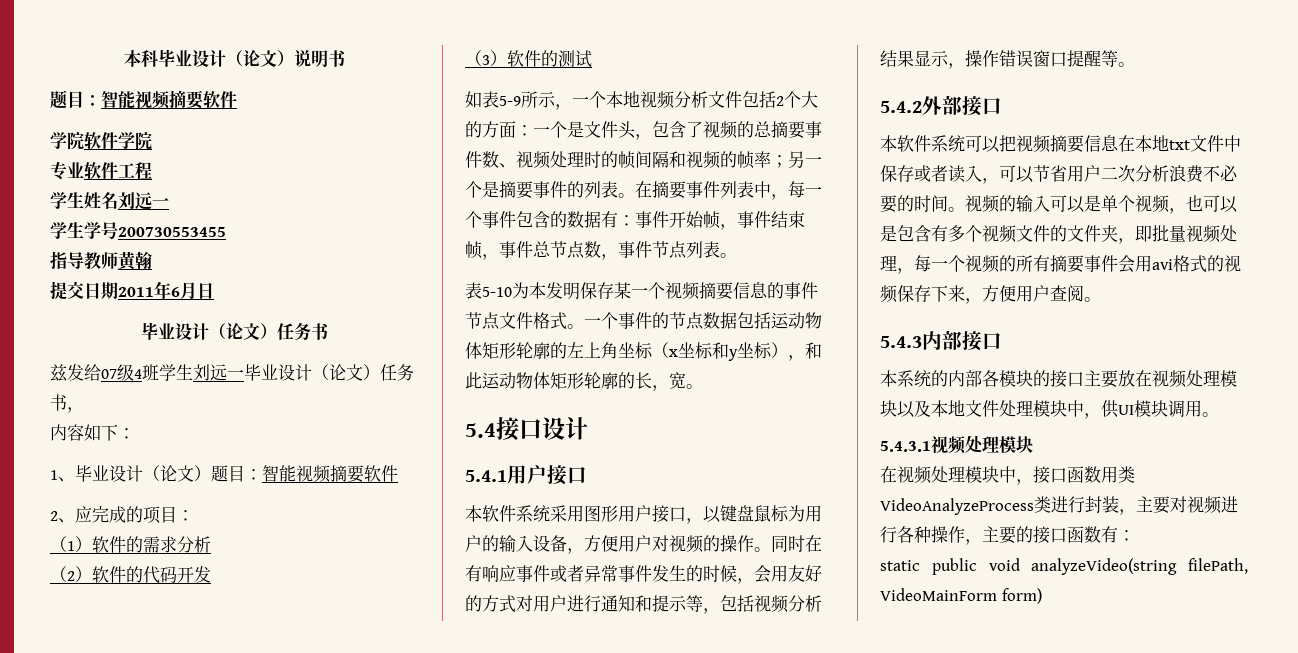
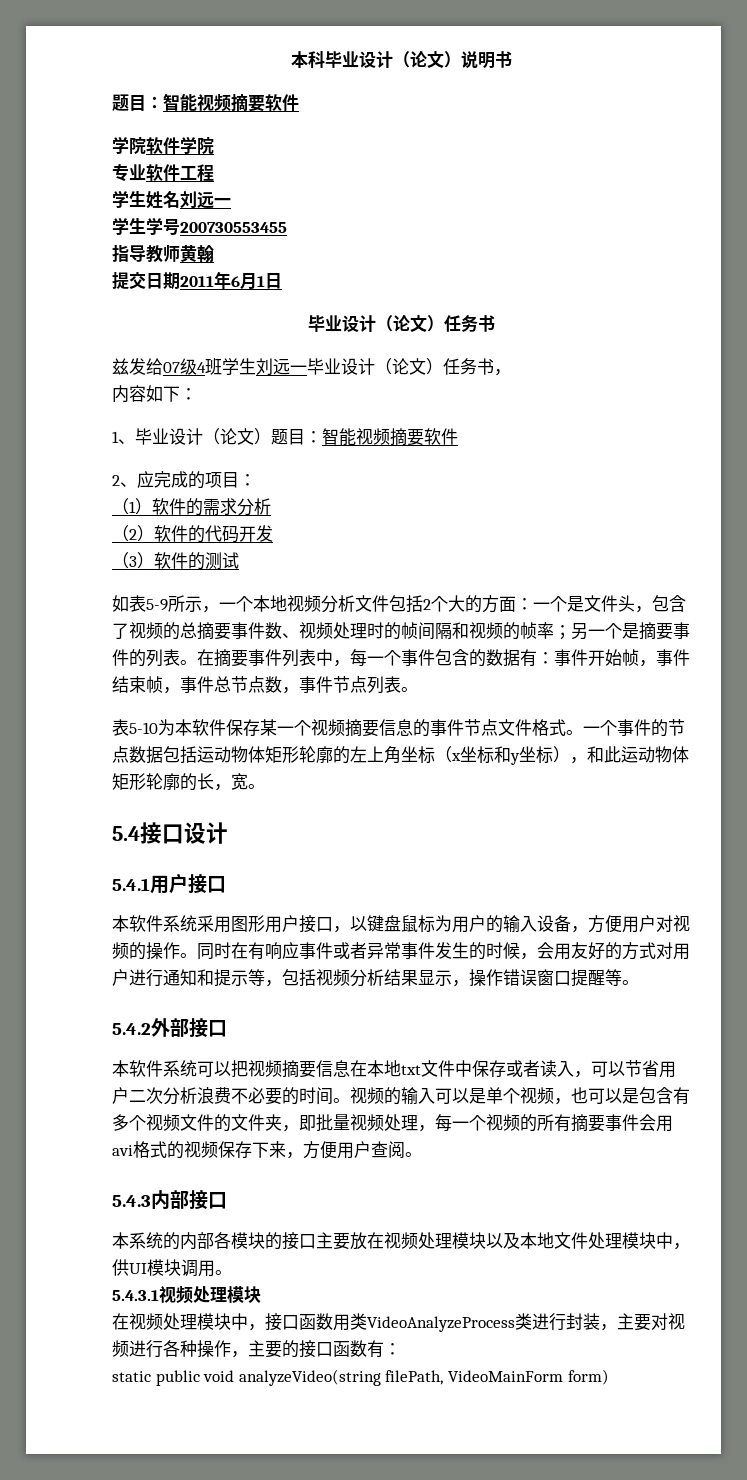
(197, 291) none -> [257,276,265,287] 1
[546,282,580,300] 发明 -> [192,719,226,736] 软件

